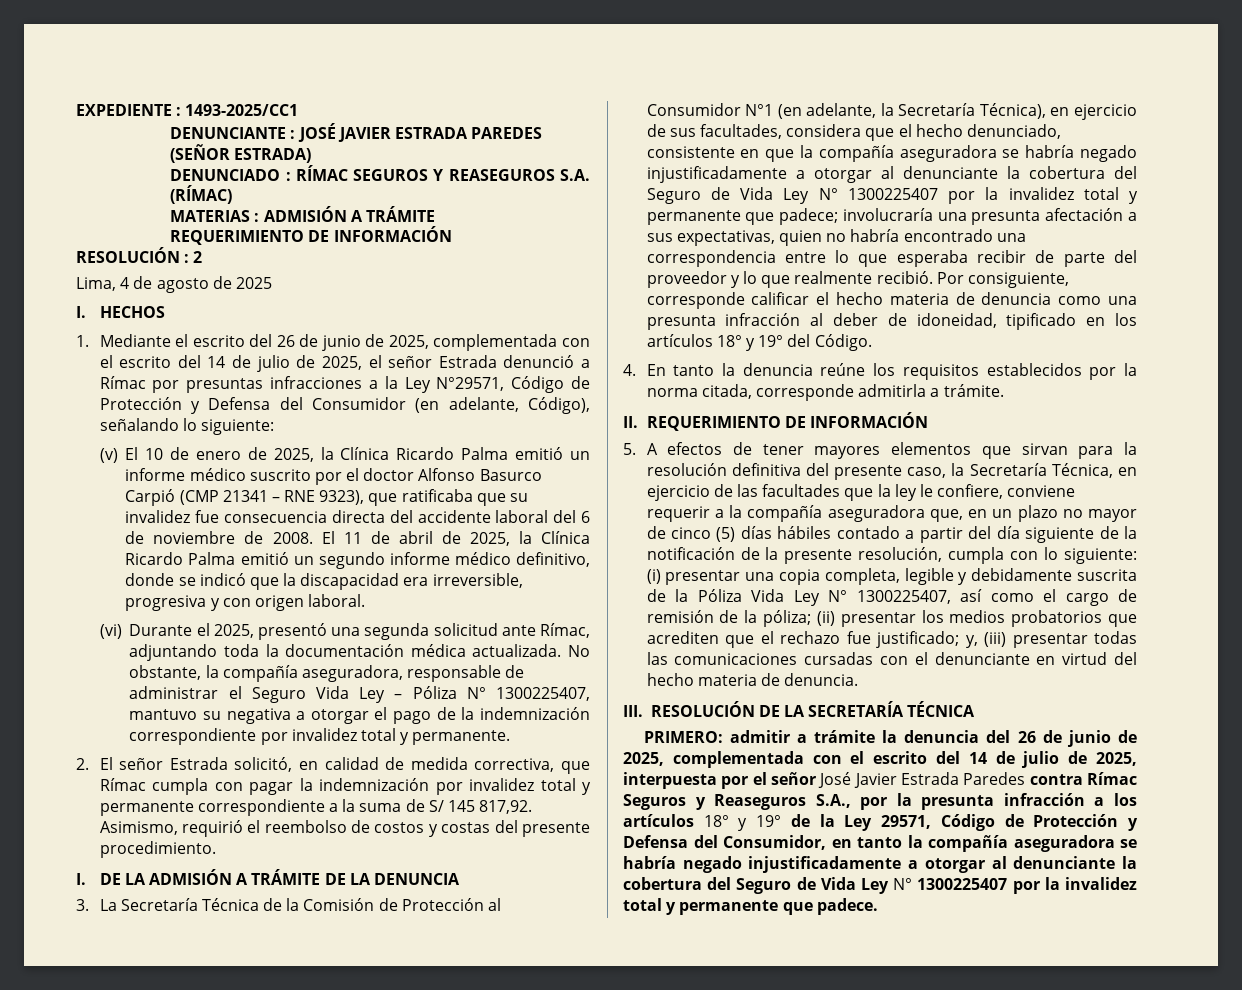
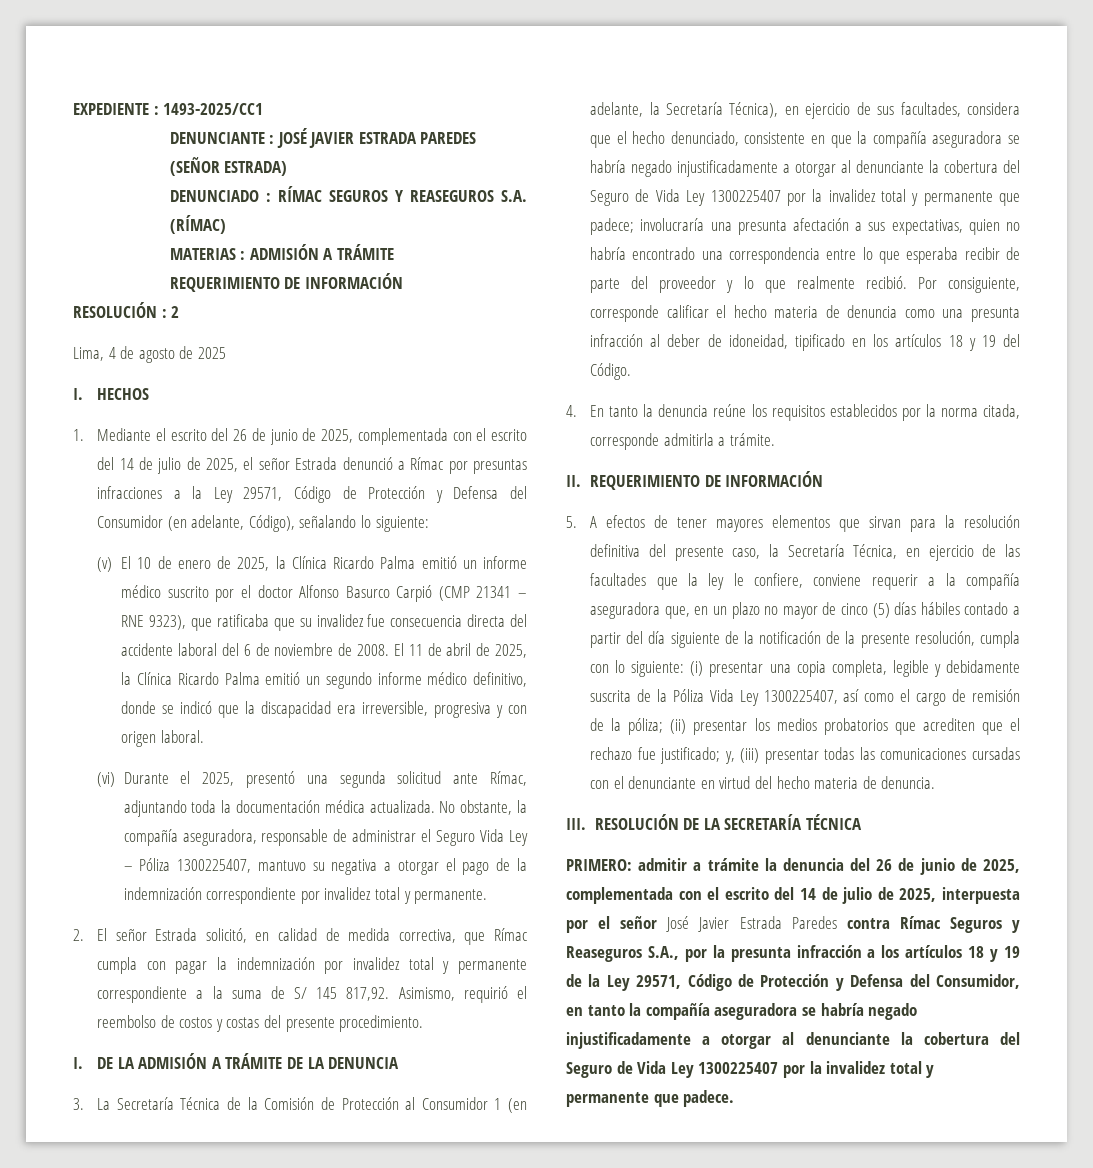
[436,377,505,391] N°29571, -> [243,487,283,501] 29571,
[466,687,486,699] N° -> (171, 864) none
[745,104,774,116] N°1 -> [494,1098,502,1110] 1
[818,188,838,200] N° -> (706, 198) none
[716,335,784,351] 18° y 19° -> [948,335,996,351] 18 y 19
[828,590,848,602] N° -> (759, 698) none
[703,815,782,831] 18° y 19° -> [968,946,1021,962] 18 y 19
[893,878,913,890] N° -> (694, 1070) none

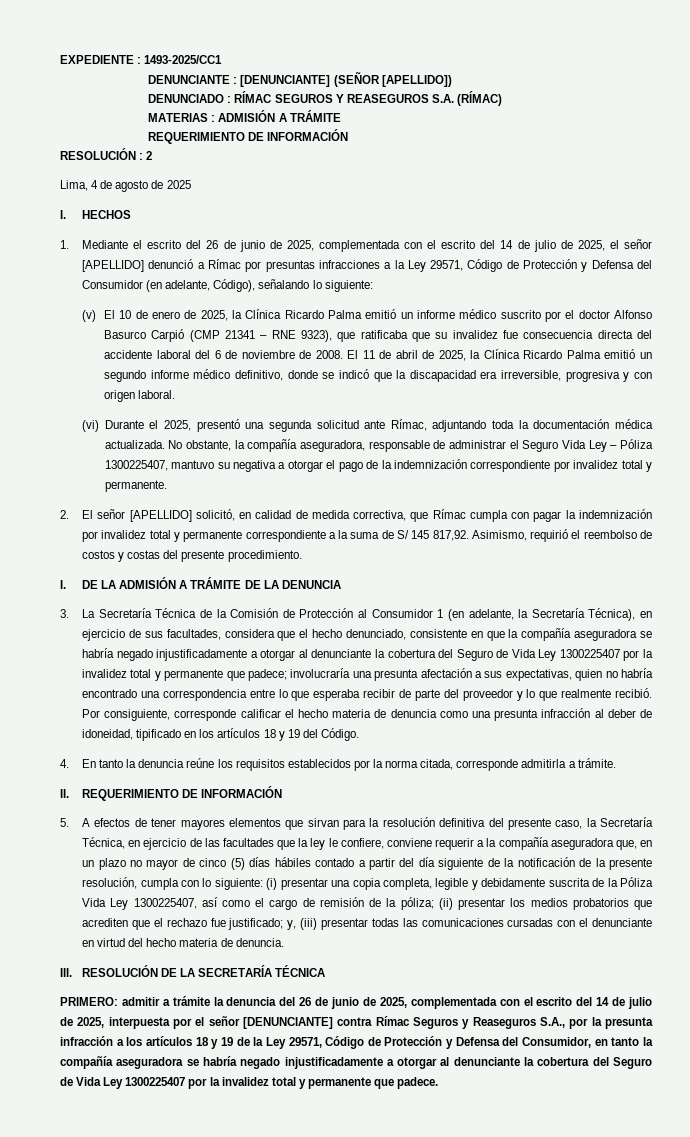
[276,128,477,148] [169,157,288,176] JOSÉ JAVIER ESTRADA PAREDES (SEÑOR ESTRADA) -> [240,72,452,87] [DENUNCIANTE] (SEÑOR [APELLIDO])
[295,457,338,470] Estrada -> [82,260,145,272] [APELLIDO]
[155,928,198,941] Estrada -> [129,510,192,522] [APELLIDO]
[666,916,837,932] José Javier Estrada Paredes -> [243,1017,333,1029] [DENUNCIANTE]

